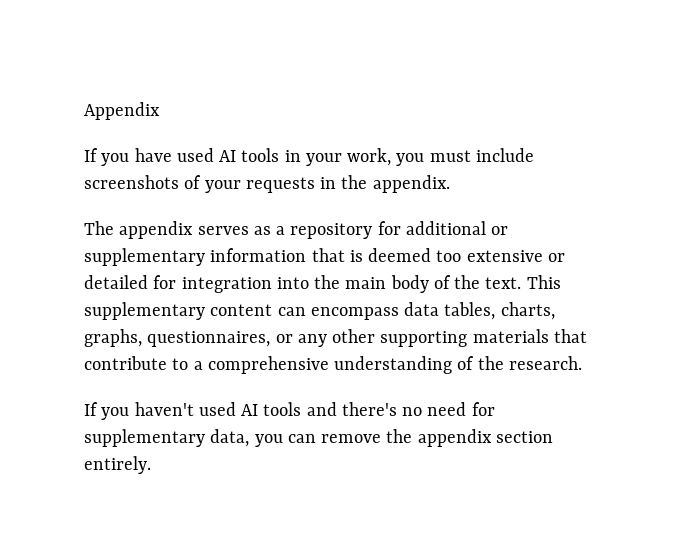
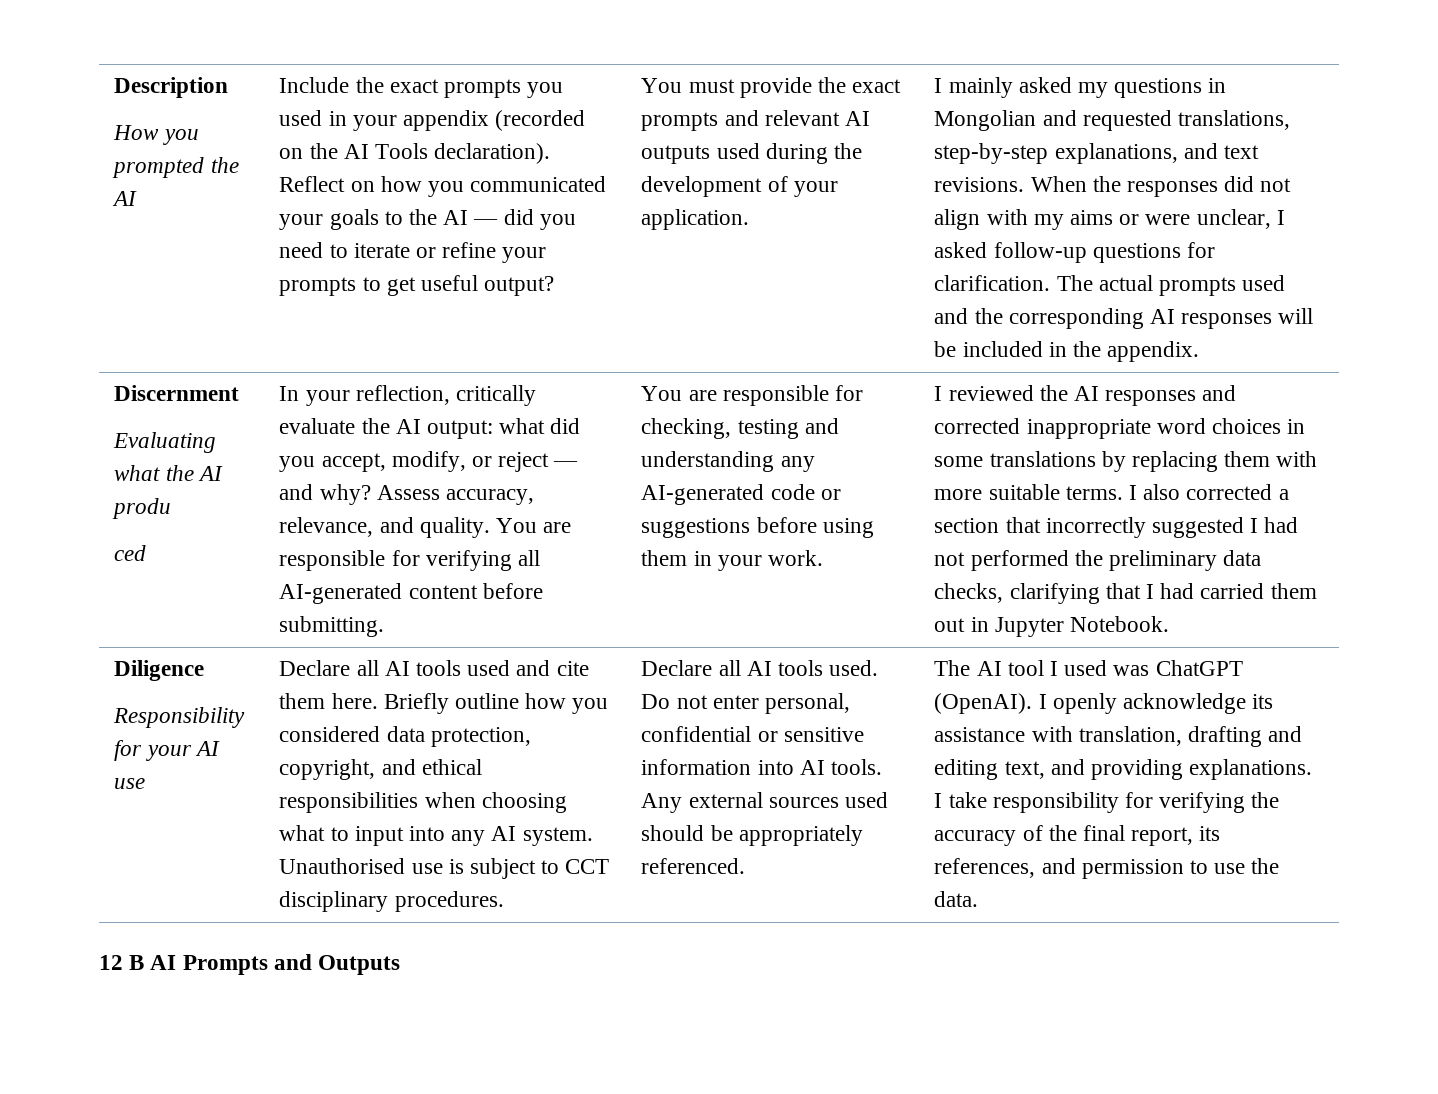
[84,102,160,120] [84,148,534,166] [84,175,450,193] [84,221,509,239] [84,248,565,266] [84,275,561,293] [84,302,555,320] [84,329,587,347] [84,356,582,374] [84,402,495,420] [84,429,553,447] [84,456,151,474] Appendix // If you have used AI tools in your work, you must include screenshots of your requests in the appendix. // The appendix serves as a repository for additional or supplementary information that is deemed too extensive or detailed for integration into the main body of the text. This supplementary content can encompass data tables, charts, graphs, questionnaires, or any other supporting materials that contribute to a comprehensive understanding of the research. // If you haven't used AI tools and there's no need for supplementary data, you can remove the appendix section entirely. -> [114,77,229,98] [113,125,199,145] [112,157,239,178] [112,191,138,206] [279,77,564,98] [279,110,586,131] [279,143,551,164] [279,176,607,197] [279,209,576,230] [279,242,547,263] [279,275,555,296] [641,77,902,98] [641,110,870,131] [641,143,862,164] [641,176,838,197] [641,209,750,230] [934,77,1227,98] [934,110,1290,131] [934,143,1259,164] [934,176,1292,197] [934,209,1285,230] [934,242,1215,263] [934,275,1286,296] [934,308,1314,329] [934,341,1200,362] [114,385,240,401] [113,432,217,453] [114,465,223,481] [112,498,172,519] [114,545,147,561] [279,385,536,406] [279,418,581,439] [279,451,579,472] [279,484,534,505] [279,517,572,538] [279,550,540,571] [279,583,543,604] [279,616,385,637] [641,385,863,406] [641,418,839,439] [641,451,815,472] [641,484,841,505] [641,517,874,538] [641,550,823,571] [934,385,1237,406] [934,418,1306,439] [934,451,1318,472] [934,484,1289,500] [934,517,1299,538] [934,550,1262,571] [934,583,1317,604] [934,616,1169,637] [114,660,205,681] [113,707,246,728] [114,740,220,761] [114,778,146,789] [279,660,589,676] [279,693,609,714] [279,726,531,747] [279,759,482,780] [279,792,567,813] [279,825,593,846] [279,858,610,879] [279,891,504,912] [641,660,879,676] [641,693,850,714] [641,726,864,742] [641,759,882,775] [641,792,888,813] [641,825,863,846] [641,858,746,874] [934,660,1243,676] [934,693,1274,714] [934,726,1303,747] [934,759,1313,780] [934,792,1280,813] [934,825,1221,846] [934,858,1280,879] [934,891,979,907] [99,954,401,975] Description // How you prompted the AI | Include the exact prompts you used in your appendix (recorded on the AI Tools declaration). Reflect on how you communicated your goals to the AI — did you need to iterate or refine your prompts to get useful output? | You must provide the exact prompts and relevant AI outputs used during the development of your application. | I mainly asked my questions in Mongolian and requested translations, step-by-step explanations, and text revisions. When the responses did not align with my aims or were unclear, I asked follow-up questions for clarification. The actual prompts used and the corresponding AI responses will be included in the appendix. // Discernment // Evaluating what the AI produ // ced | In your reflection, critically evaluate the AI output: what did you accept, modify, or reject — and why? Assess accuracy, relevance, and quality. You are responsible for verifying all AI-generated content before submitting. | You are responsible for checking, testing and understanding any AI-generated code or suggestions before using them in your work. | I reviewed the AI responses and corrected inappropriate word choices in some translations by replacing them with more suitable terms. I also corrected a section that incorrectly suggested I had not performed the preliminary data checks, clarifying that I had carried them out in Jupyter Notebook. // Diligence // Responsibility for your AI use | Declare all AI tools used and cite them here. Briefly outline how you considered data protection, copyright, and ethical responsibilities when choosing what to input into any AI system. Unauthorised use is subject to CCT disciplinary procedures. | Declare all AI tools used. Do not enter personal, confidential or sensitive information into AI tools. Any external sources used should be appropriately referenced. | The AI tool I used was ChatGPT (OpenAI). I openly acknowledge its assistance with translation, drafting and editing text, and providing explanations. I take responsibility for verifying the accuracy of the final report, its references, and permission to use the data. // 12 B AI Prompts and Outputs

